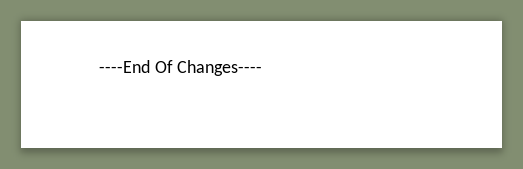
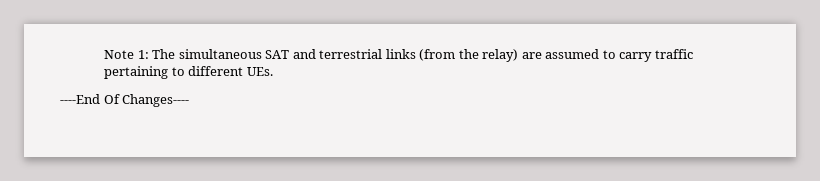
(99, 66) none -> [104,49,693,62] [104,66,273,79] Note 1: The simultaneous SAT and terrestrial links (from the relay) are assumed to carry traffic pertaining to different UEs. //

